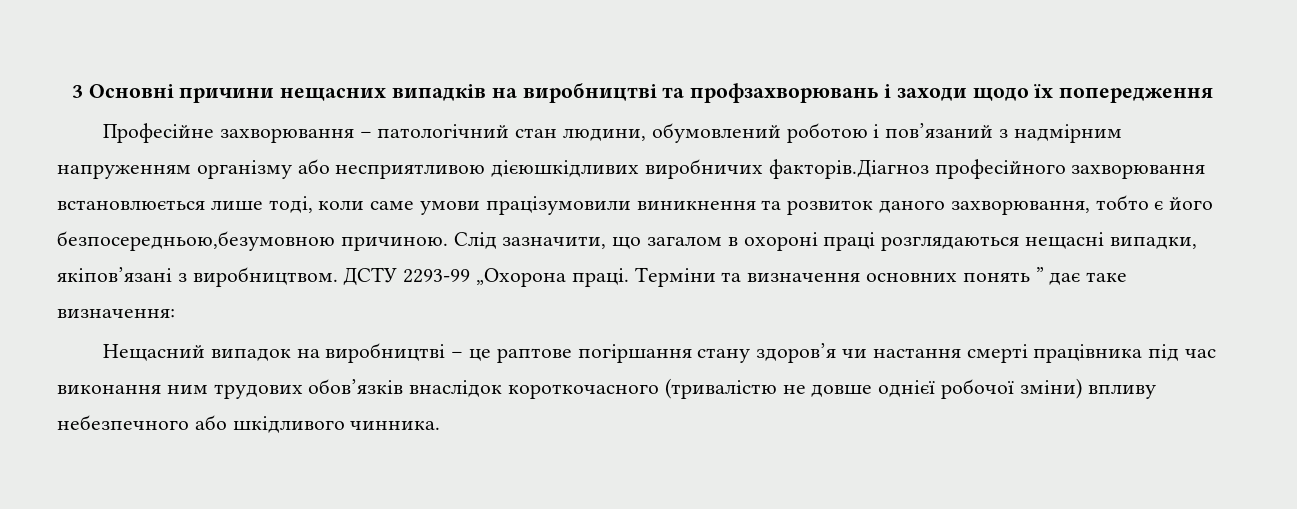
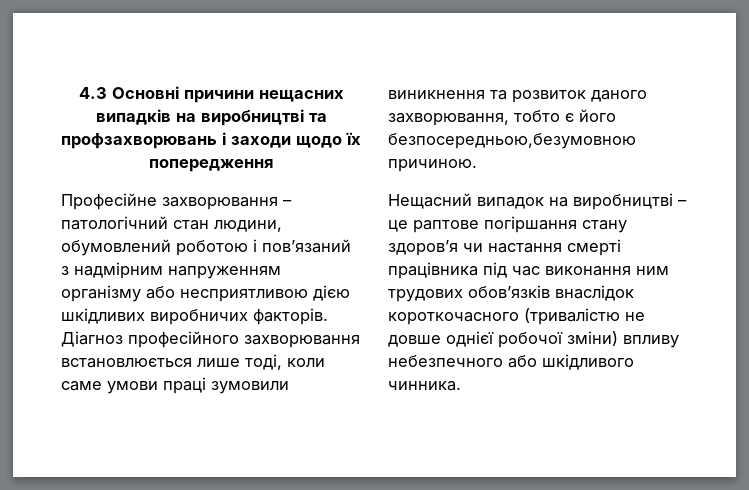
[71,85,83,98] 3 -> [78,87,107,99] 4.3
[491,159,929,179] дієюшкідливих виробничих факторів.Діагноз -> [313,285,350,301] [61,308,328,325] [61,331,123,347] дією шкідливих виробничих факторів. Діагноз
[485,196,631,215] працізумовили -> [163,377,289,394] праці зумовили
[453,232,1197,251] [57,267,1128,287] [57,309,175,318] Слід зазначити, що загалом в охороні праці розглядаються нещасні випадки, якіпов’язані з виробництвом. ДСТУ 2293-99 „Охорона праці. Терміни та визначення основних понять ” дає таке визначення: -> (477, 165) none

